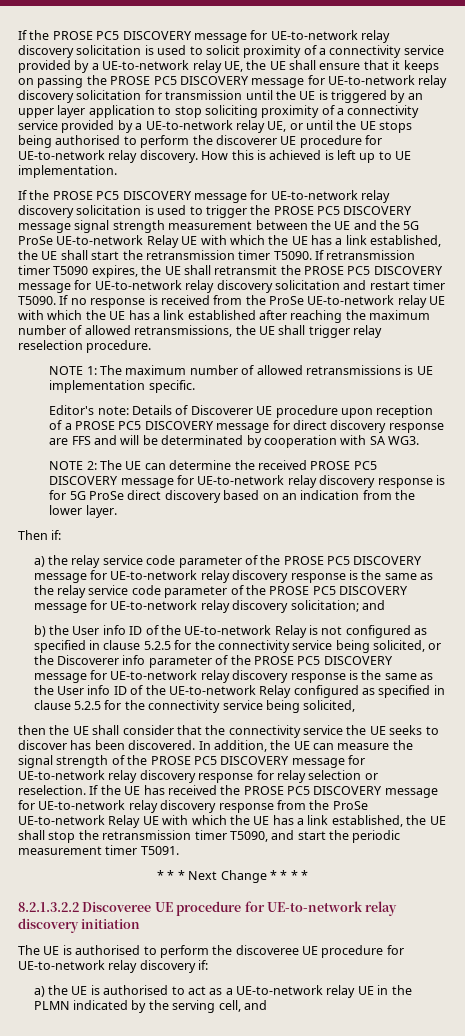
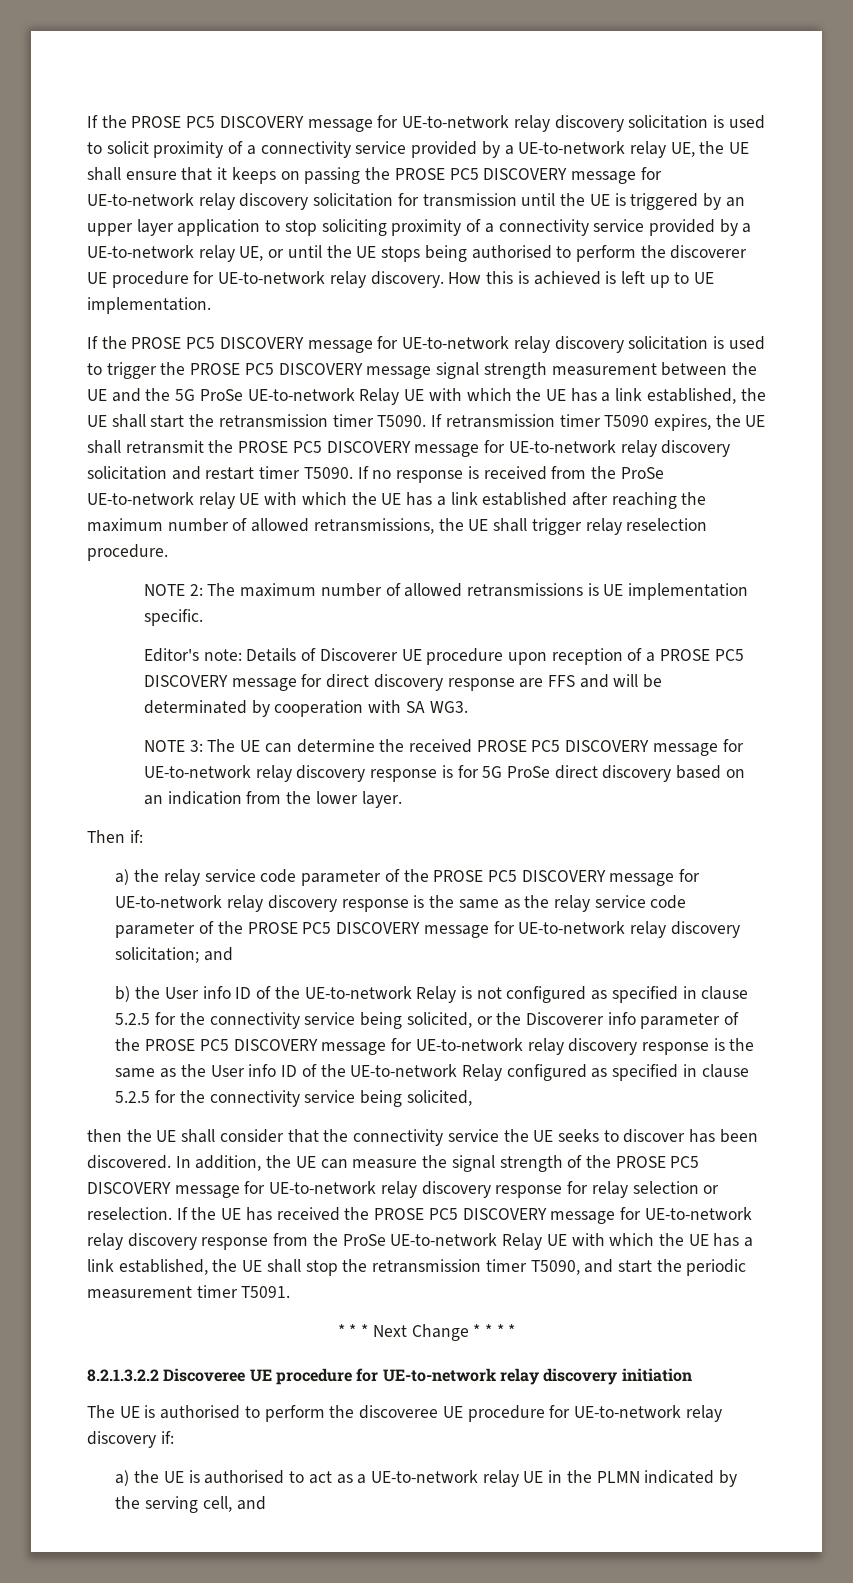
[86,366,97,375] 1: -> [189,584,203,596] 2:
[86,461,97,470] 2: -> [189,740,203,752] 3:

